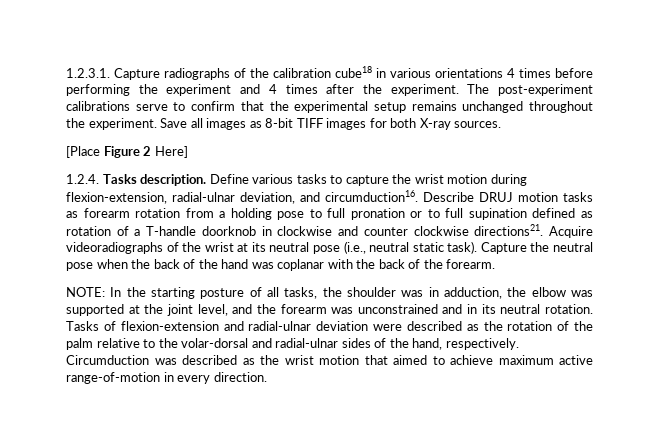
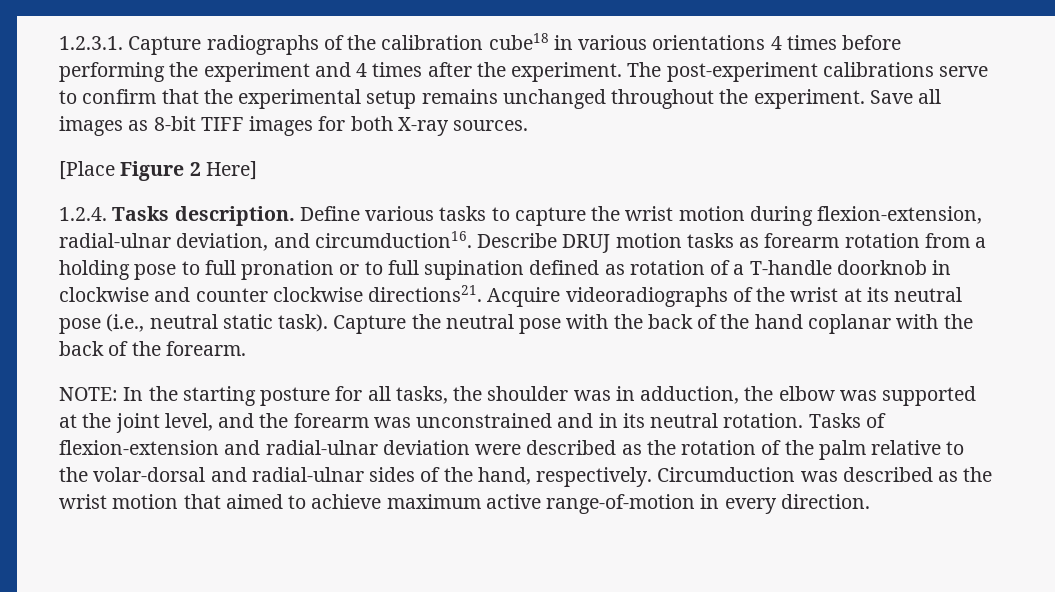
[96,259,128,269] when -> [566,314,609,329] with
[251,262,274,269] was -> (803, 321) none
[249,287,262,297] of -> [335,386,363,401] for

